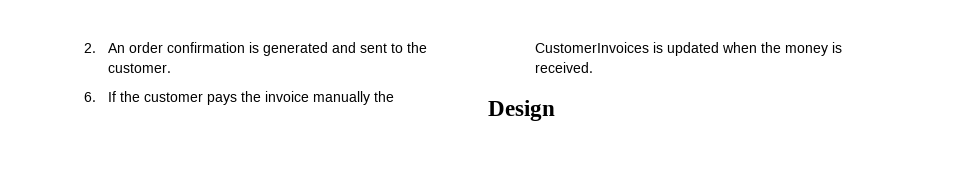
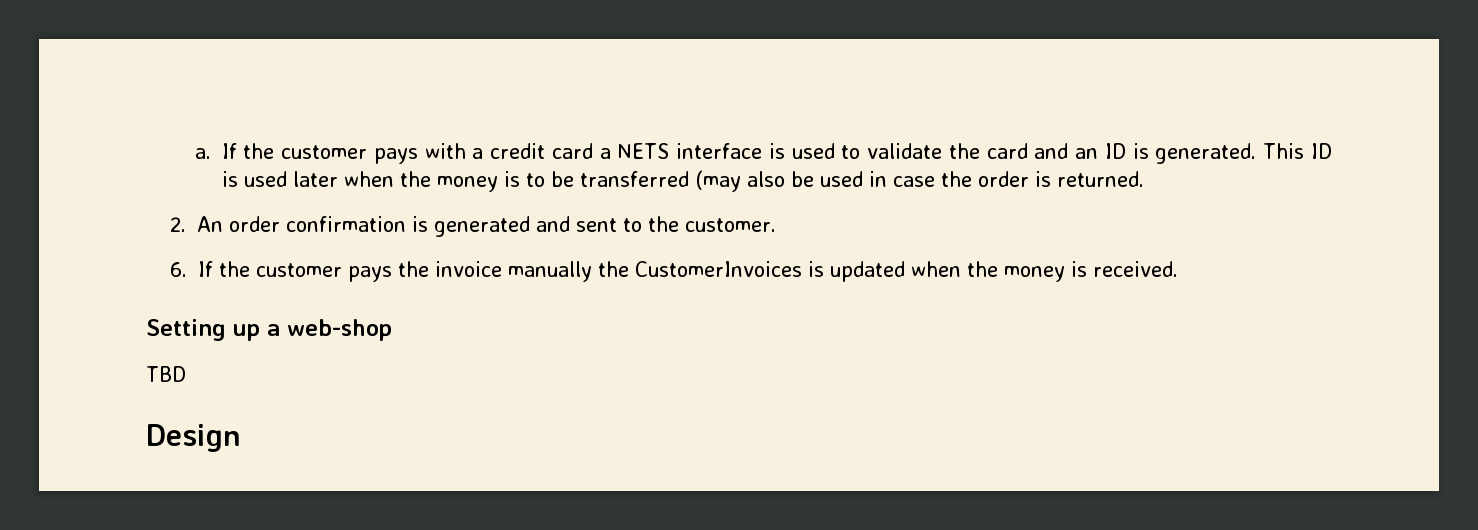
(84, 48) none -> [194,143,1332,164] [221,170,1144,192] a. If the customer pays with a credit card a NETS interface is used to validate the card and an ID is generated. This ID is used later when the money is to be transferred (may also be used in case the order is returned. //
(593, 67) none -> [146,319,392,341] [146,366,186,382] // Setting up a web-shop // TBD

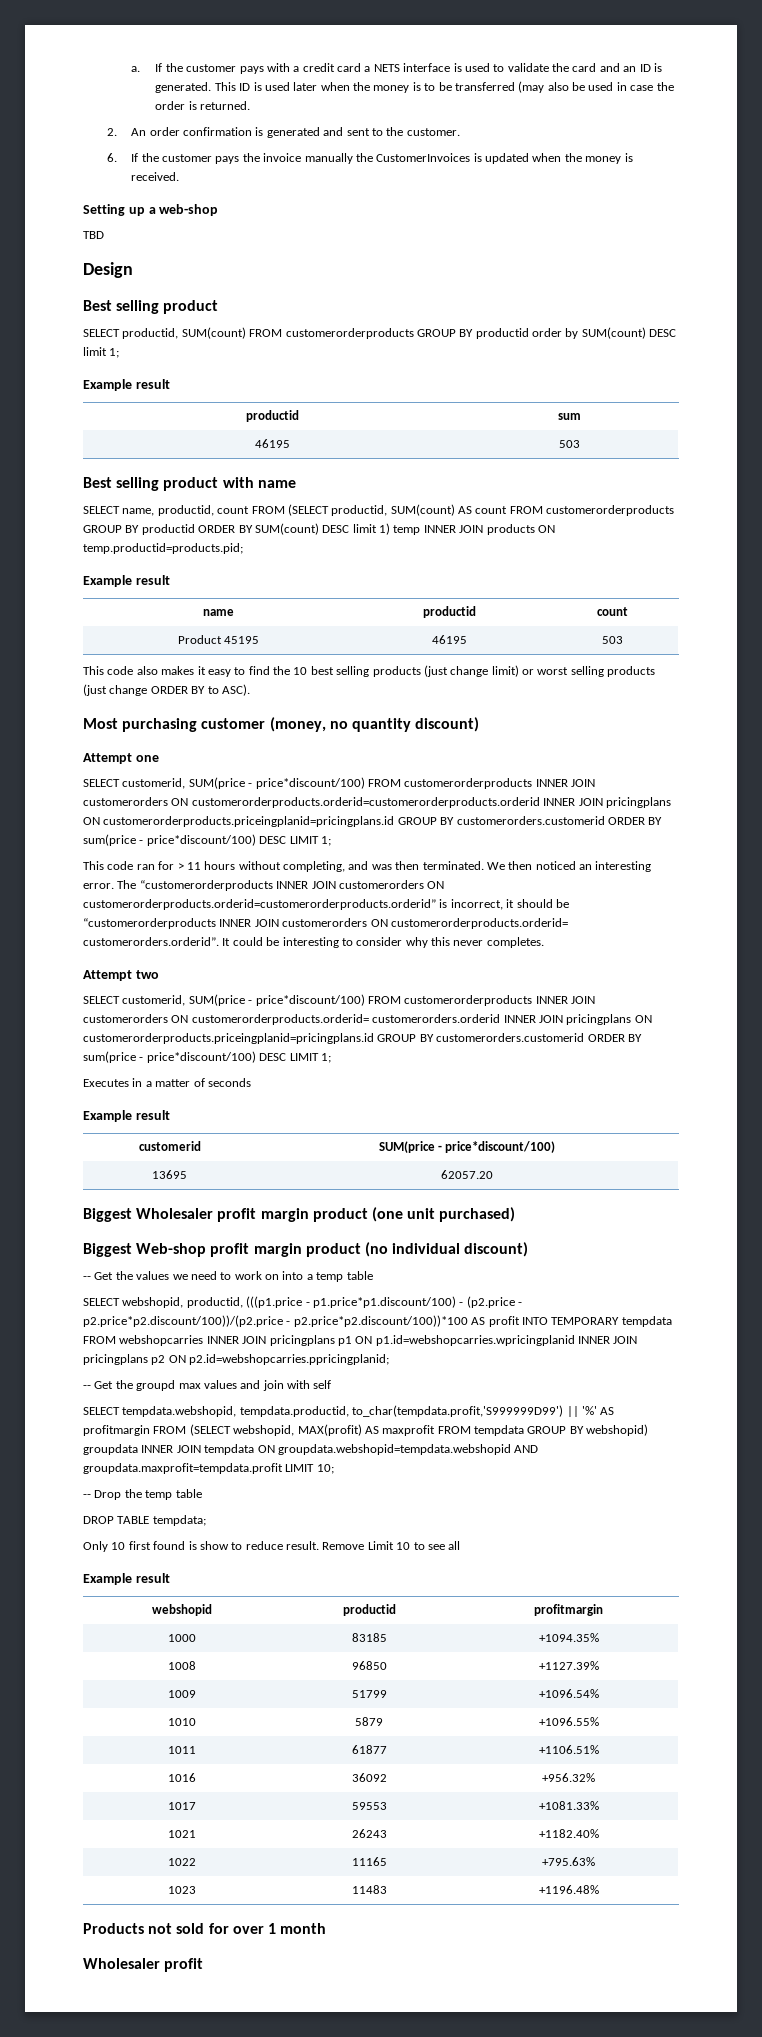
(241, 438) none -> [83,300,219,314] [83,327,677,339] [83,347,120,358] [83,379,170,391] [245,410,299,422] [558,413,581,420] [254,439,290,448] [559,440,580,448] [83,477,296,491] [83,504,675,516] [83,523,555,535] [83,543,243,554] [83,575,170,587] [203,609,234,616] [423,606,476,618] [596,607,628,616] [177,635,260,644] [432,635,467,644] [601,636,623,644] [83,665,656,677] [83,684,250,696] [83,717,480,732] [83,753,159,764] [83,777,595,789] [83,797,671,808] [83,816,663,827] [83,834,331,846] [83,861,652,872] [83,880,445,891] [83,899,569,910] [83,918,568,929] [83,937,544,948] [83,970,159,981] [83,994,595,1006] [83,1014,652,1025] [83,1033,642,1044] [83,1051,331,1063] [83,1078,251,1087] [83,1110,170,1122] [138,1141,201,1151] [378,1141,556,1153] [152,1170,187,1179] [441,1170,493,1179] [83,1207,516,1222] [83,1242,529,1257] [83,1271,373,1282] [83,1296,522,1308] [83,1315,672,1327] [83,1335,638,1346] [83,1354,390,1365] [83,1380,332,1391] [83,1405,615,1417] [83,1424,649,1436] [83,1444,539,1455] [83,1463,334,1474] [83,1489,202,1500] [83,1515,206,1526] [83,1541,461,1552] [83,1573,170,1585] [151,1604,212,1616] [342,1604,396,1616] [534,1604,603,1616] [167,1634,196,1642] [351,1633,387,1642] [538,1633,599,1642] [167,1661,196,1670] [351,1661,387,1670] [538,1661,599,1670] [167,1690,196,1698] [351,1690,387,1698] [538,1689,599,1698] [167,1718,196,1726] [355,1717,383,1726] [538,1717,599,1726] [167,1746,196,1754] [351,1745,387,1754] [538,1745,599,1754] [167,1773,196,1782] [351,1773,387,1782] [542,1773,595,1782] [167,1802,196,1810] [351,1802,387,1810] [538,1801,599,1810] [167,1830,196,1838] [351,1829,387,1838] [538,1829,599,1838] [167,1858,196,1866] [351,1857,387,1866] [542,1857,595,1866] [167,1886,196,1894] [351,1885,387,1894] [538,1885,599,1894] [83,1923,327,1934] [83,1958,204,1972] // Best selling product // SELECT productid, SUM(count) FROM customerorderproducts GROUP BY productid order by SUM(count) DESC limit 1; // Example result // productid | sum // 46195 | 503 // Best selling product with name // SELECT name, productid, count FROM (SELECT productid, SUM(count) AS count FROM customerorderproducts GROUP BY productid ORDER BY SUM(count) DESC limit 1) temp INNER JOIN products ON temp.productid=products.pid; // Example result // name | productid | count // Product 45195 | 46195 | 503 // This code also makes it easy to find the 10 best selling products (just change limit) or worst selling products (just change ORDER BY to ASC). // Most purchasing customer (money, no quantity discount) // Attempt one // SELECT customerid, SUM(price - price*discount/100) FROM customerorderproducts INNER JOIN customerorders ON customerorderproducts.orderid=customerorderproducts.orderid INNER JOIN pricingplans ON customerorderproducts.priceingplanid=pricingplans.id GROUP BY customerorders.customerid ORDER BY sum(price - price*discount/100) DESC LIMIT 1; // This code ran for > 11 hours without completing, and was then terminated. We then noticed an interesting error. The “customerorderproducts INNER JOIN customerorders ON customerorderproducts.orderid=customerorderproducts.orderid” is incorrect, it should be “customerorderproducts INNER JOIN customerorders ON customerorderproducts.orderid= customerorders.orderid”. It could be interesting to consider why this never completes. // Attempt two // SELECT customerid, SUM(price - price*discount/100) FROM customerorderproducts INNER JOIN customerorders ON customerorderproducts.orderid= customerorders.orderid INNER JOIN pricingplans ON customerorderproducts.priceingplanid=pricingplans.id GROUP BY customerorders.customerid ORDER BY sum(price - price*discount/100) DESC LIMIT 1; // Executes in a matter of seconds // Example result // customerid | SUM(price - price*discount/100) // 13695 | 62057.20 // Biggest Wholesaler profit margin product (one unit purchased) // Biggest Web-shop profit margin product (no individual discount) // -- Get the values we need to work on into a temp table // SELECT webshopid, productid, (((p1.price - p1.price*p1.discount/100) - (p2.price - p2.price*p2.discount/100))/(p2.price - p2.price*p2.discount/100))*100 AS profit INTO TEMPORARY tempdata FROM webshopcarries INNER JOIN pricingplans p1 ON p1.id=webshopcarries.wpricingplanid INNER JOIN pricingplans p2 ON p2.id=webshopcarries.ppricingplanid; // -- Get the groupd max values and join with self // SELECT tempdata.webshopid, tempdata.productid, to_char(tempdata.profit,'S999999D99') || '%' AS profitmargin FROM (SELECT webshopid, MAX(profit) AS maxprofit FROM tempdata GROUP BY webshopid) groupdata INNER JOIN tempdata ON groupdata.webshopid=tempdata.webshopid AND groupdata.maxprofit=tempdata.profit LIMIT 10; // -- Drop the temp table // DROP TABLE tempdata; // Only 10 first found is show to reduce result. Remove Limit 10 to see all // Example result // webshopid | productid | profitmargin // 1000 | 83185 | +1094.35% // 1008 | 96850 | +1127.39% // 1009 | 51799 | +1096.54% // 1010 | 5879 | +1096.55% // 1011 | 61877 | +1106.51% // 1016 | 36092 | +956.32% // 1017 | 59553 | +1081.33% // 1021 | 26243 | +1182.40% // 1022 | 11165 | +795.63% // 1023 | 11483 | +1196.48% // Products not sold for over 1 month // Wholesaler profit

